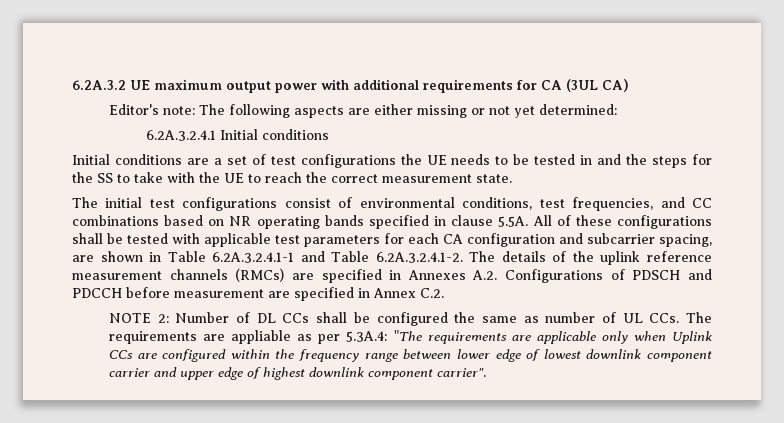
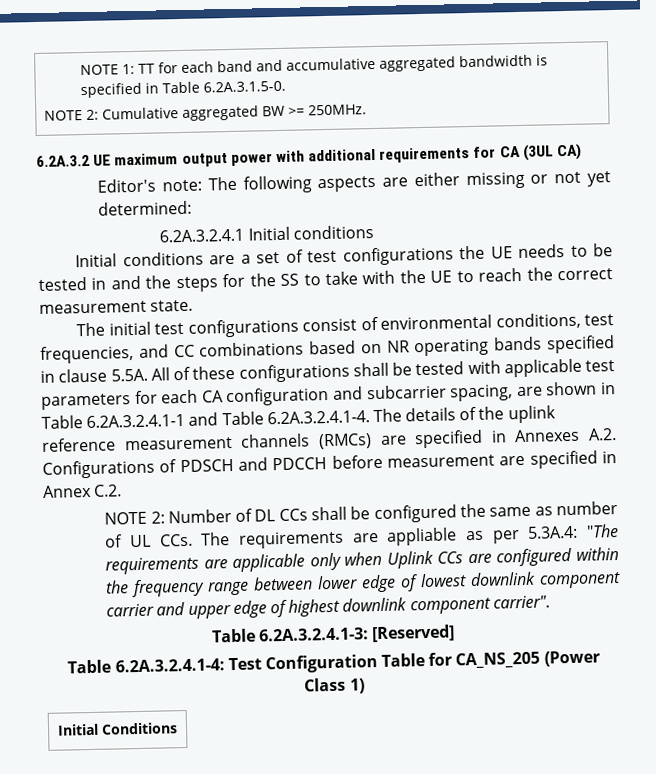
(72, 85) none -> [79,54,548,76] [79,80,286,99] [44,104,368,121] NOTE 1: TT for each band and accumulative aggregated bandwidth is specified in Table 6.2A.3.1.5-0. // NOTE 2: Cumulative aggregated BW >= 250MHz. //
[375,252,463,263] 6.2A.3.2.4.1-2. -> [266,410,370,425] 6.2A.3.2.4.1-4.
(486, 372) none -> [211,624,456,643] [67,650,600,674] [304,677,365,694] [57,722,178,736] // Table 6.2A.3.2.4.1-3: [Reserved] // Table 6.2A.3.2.4.1-4: Test Configuration Table for CA_NS_205 (Power Class 1) // Initial Conditions

